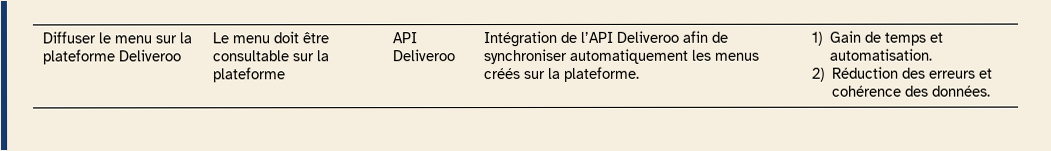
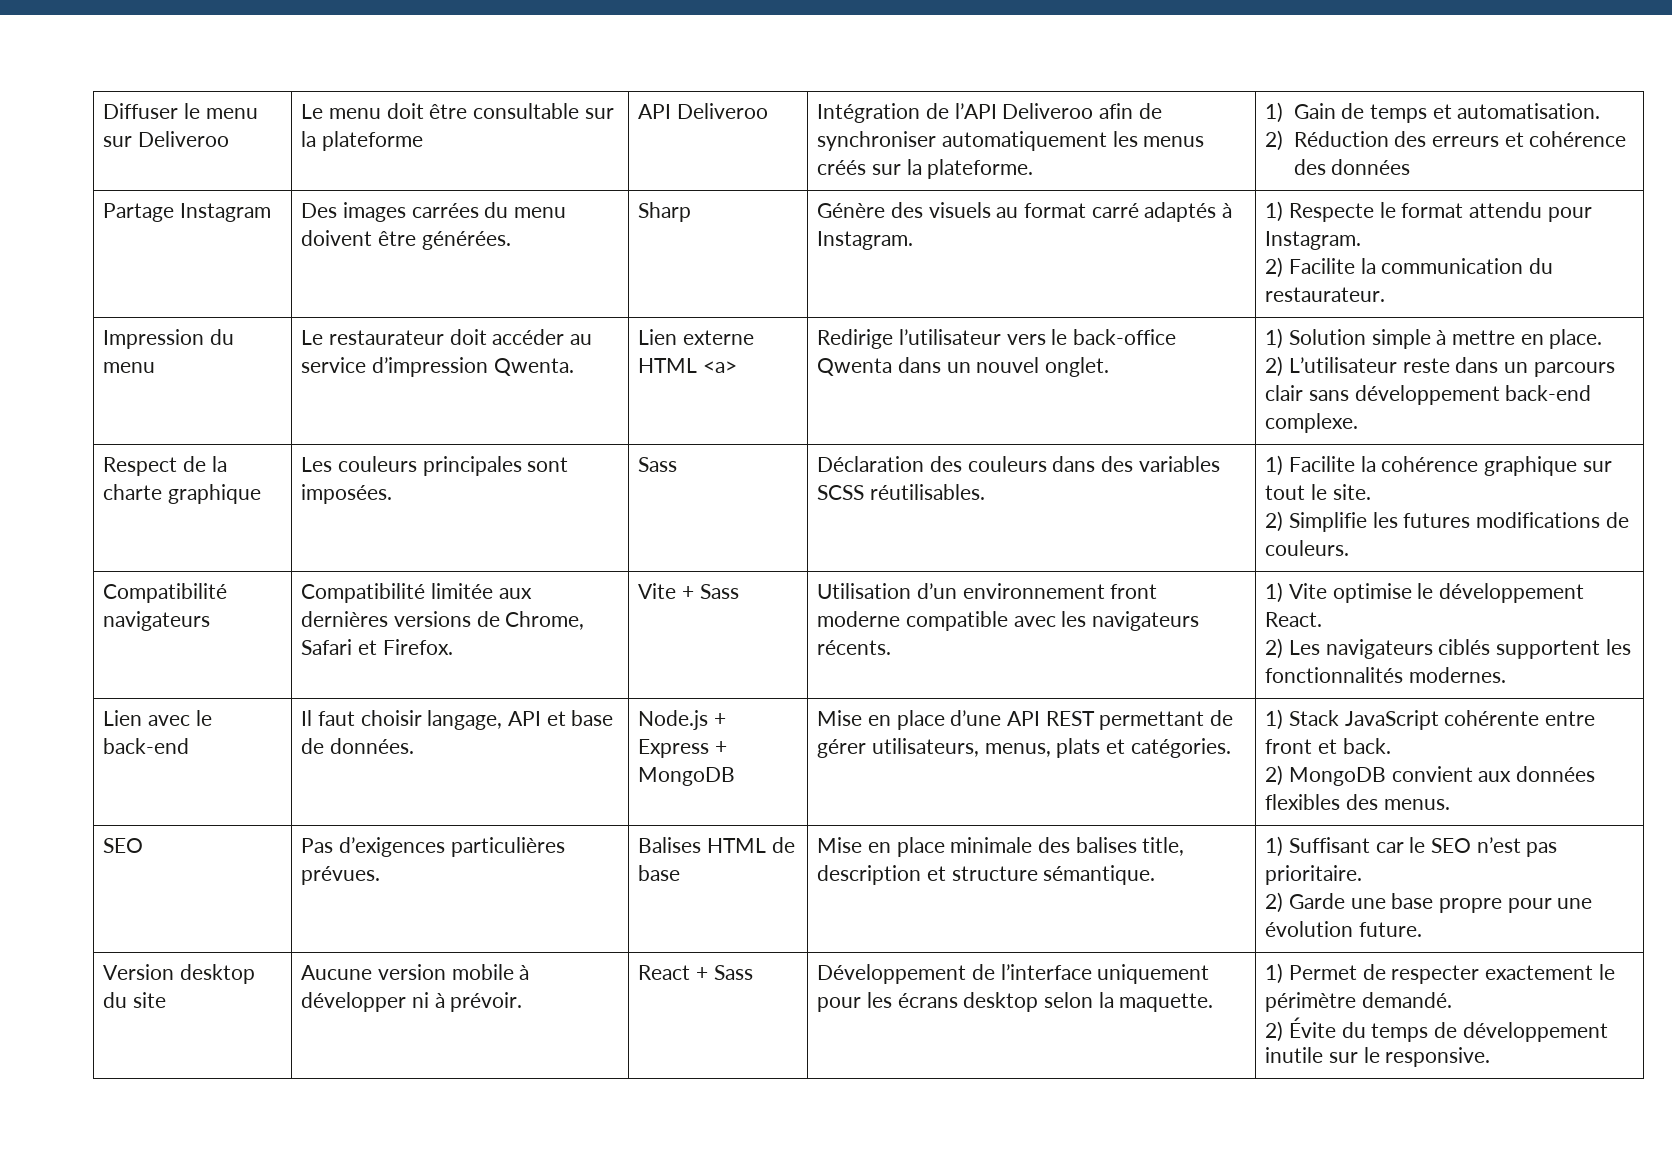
[178,32,192,44] [41,49,115,65] la plateforme -> (133, 141) none
[931,85,991,97] données. -> [1331,159,1411,175] [103,203,271,222] [301,202,566,222] [301,230,511,250] [638,202,692,222] [817,202,1232,222] [817,231,914,250] [1265,201,1592,222] [1265,231,1362,250] [1265,257,1553,278] [1265,287,1386,302] [103,329,234,349] [103,362,156,373] [301,329,592,345] [301,357,574,377] [638,329,754,345] [638,358,737,373] [817,329,1176,349] [817,357,1109,377] [1265,328,1603,349] [1265,356,1615,377] [1265,385,1592,405] [1265,413,1359,433] [103,456,227,476] [103,484,261,504] [301,456,569,476] [301,484,393,504] [638,457,678,472] [817,456,1220,472] [817,484,985,500] [1265,455,1612,476] [1265,484,1371,500] [1265,511,1629,532] [1265,540,1350,556] [103,583,228,603] [103,611,211,631] [301,583,532,603] [301,611,585,630] [301,639,453,655] [638,583,739,599] [817,583,1158,599] [817,611,1199,631] [817,640,892,655] [1265,582,1584,603] [1265,612,1323,627] [1265,638,1631,659] [1265,667,1506,683] [103,710,212,726] [103,738,190,754] [301,710,614,730] [301,738,414,754] [638,710,726,730] [638,739,727,758] [638,767,736,786] [817,710,1233,730] [817,738,1231,758] [1265,709,1595,730] [1265,738,1391,754] [1265,765,1595,786] [1265,794,1450,810] [103,838,144,853] [301,837,565,857] [301,866,381,885] [638,837,795,853] [638,865,681,881] [817,837,1185,857] [817,865,1156,885] [1265,836,1558,857] [1265,865,1363,885] [1265,892,1593,913] [1265,921,1422,937] [103,964,255,984] [103,992,166,1008] [301,964,530,980] [301,992,523,1012] [638,965,753,980] [817,964,1210,984] [817,992,1214,1012] [1265,963,1615,984] [1265,992,1452,1012] [1265,1017,1608,1042] [1265,1047,1491,1067] données // Partage Instagram | Des images carrées du menu doivent être générées. | Sharp | Génère des visuels au format carré adaptés à Instagram. | 1) Respecte le format attendu pour Instagram. // 2) Facilite la communication du restaurateur. // Impression du menu | Le restaurateur doit accéder au service d’impression Qwenta. | Lien externe HTML <a> | Redirige l’utilisateur vers le back-office Qwenta dans un nouvel onglet. | 1) Solution simple à mettre en place. // 2) L’utilisateur reste dans un parcours clair sans développement back-end complexe. // Respect de la charte graphique | Les couleurs principales sont imposées. | Sass | Déclaration des couleurs dans des variables SCSS réutilisables. | 1) Facilite la cohérence graphique sur tout le site. // 2) Simplifie les futures modifications de couleurs. // Compatibilité navigateurs | Compatibilité limitée aux dernières versions de Chrome, Safari et Firefox. | Vite + Sass | Utilisation d’un environnement front moderne compatible avec les navigateurs récents. | 1) Vite optimise le développement React. // 2) Les navigateurs ciblés supportent les fonctionnalités modernes. // Lien avec le back-end | Il faut choisir langage, API et base de données. | Node.js + Express + MongoDB | Mise en place d’une API REST permettant de gérer utilisateurs, menus, plats et catégories. | 1) Stack JavaScript cohérente entre front et back. // 2) MongoDB convient aux données flexibles des menus. // SEO | Pas d’exigences particulières prévues. | Balises HTML de base | Mise en place minimale des balises title, description et structure sémantique. | 1) Suffisant car le SEO n’est pas prioritaire. // 2) Garde une base propre pour une évolution future. // Version desktop du site | Aucune version mobile à développer ni à prévoir. | React + Sass | Développement de l’interface uniquement pour les écrans desktop selon la maquette. | 1) Permet de respecter exactement le périmètre demandé. // 2) Évite du temps de développement inutile sur le responsive.

